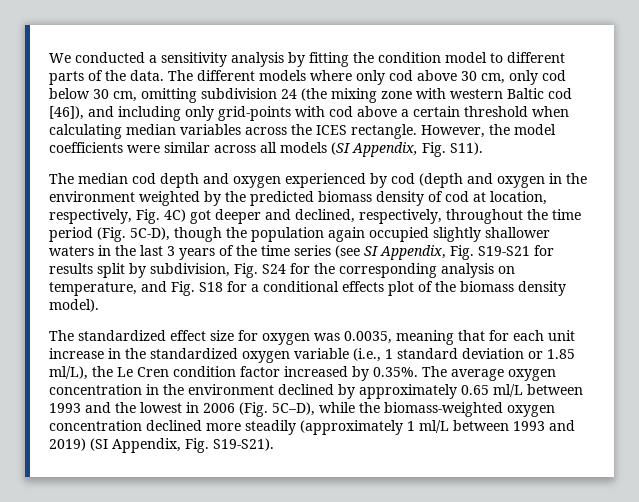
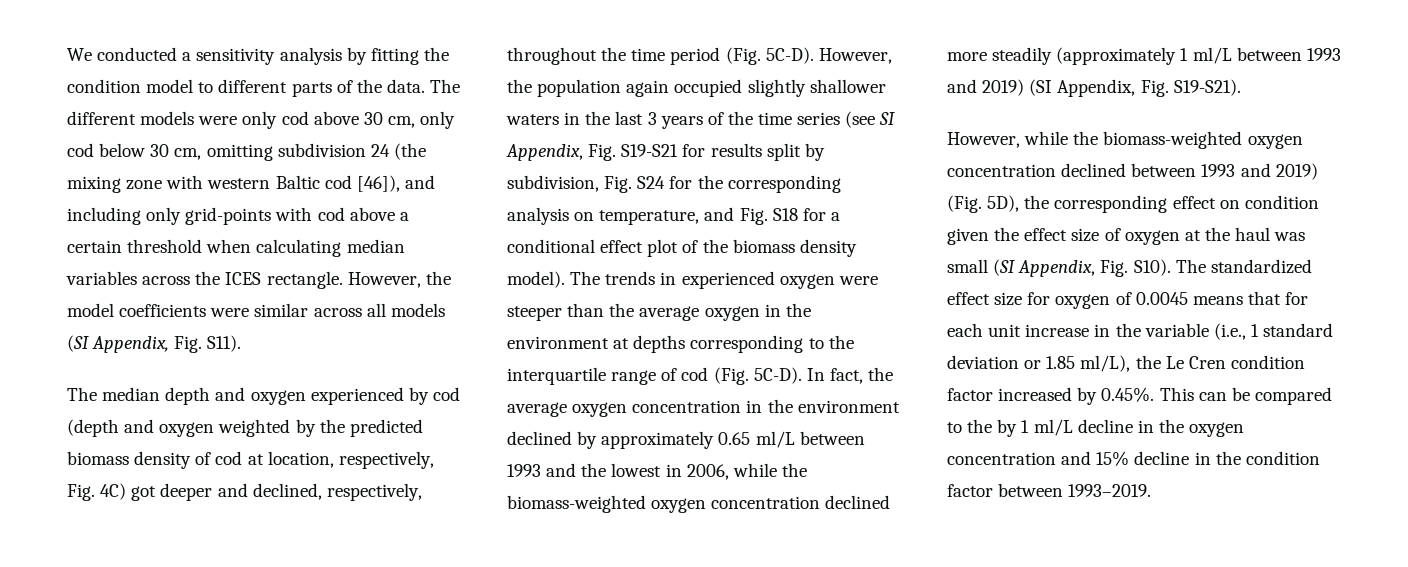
[310,70,352,81] where -> [198,116,238,125] were
[132,173,156,184] cod -> (161, 394) none
[549,173,587,184] [49,191,135,202] in the environment -> (215, 429) none
[130,227,222,242] 5C-D), though -> [765,47,892,64] 5C-D). However,
[342,281,384,292] effects -> [600,240,644,253] effect
[49,330,575,345] [49,348,575,363] [49,366,447,381] // The standardized effect size for oxygen was 0.0035, meaning that for each unit increase in the standardized oxygen variable (i.e., 1 standard deviation or 1.85 ml/L), the Le Cren condition factor increased by 0.35%. The -> [570,271,878,289] [507,303,811,321] [507,335,854,353] [507,367,894,385] The trends in experienced oxygen were steeper than the average oxygen in the environment at depths corresponding to the interquartile range of cod (Fig. 5C-D). In fact, the
[203,402,315,417] 2006 (Fig. 5C–D), -> [686,464,729,480] 2006,
(274, 444) none -> [947,131,1303,149] [947,163,1318,180] [947,195,1319,213] [947,227,1306,245] [947,259,1312,277] [947,291,1309,309] [947,323,1334,340] [947,355,1305,372] [947,387,1332,405] [947,419,1245,437] [947,451,1320,466] [947,483,1152,497] // However, while the biomass-weighted oxygen concentration declined between 1993 and 2019) (Fig. 5D), the corresponding effect on condition given the effect size of oxygen at the haul was small (SI Appendix, Fig. S10). The standardized effect size for oxygen of 0.0045 means that for each unit increase in the variable (i.e., 1 standard deviation or 1.85 ml/L), the Le Cren condition factor increased by 0.45%. This can be compared to the by 1 ml/L decline in the oxygen concentration and 15% decline in the condition factor between 1993–2019.

